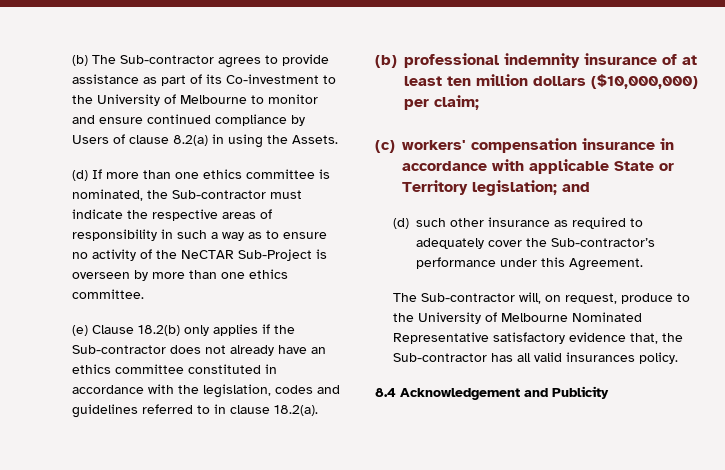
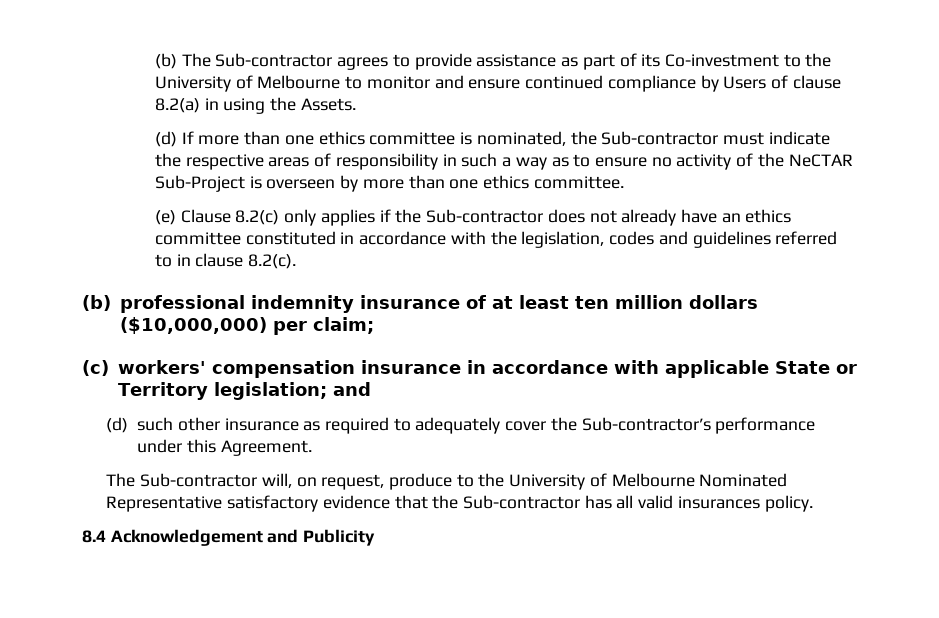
[137,325,180,336] 18.2(b) -> [235,210,280,225] 8.2(c)
[273,405,318,416] 18.2(a). -> [248,254,297,269] 8.2(c).
[630,333,659,344] that, -> [394,495,428,509] that

